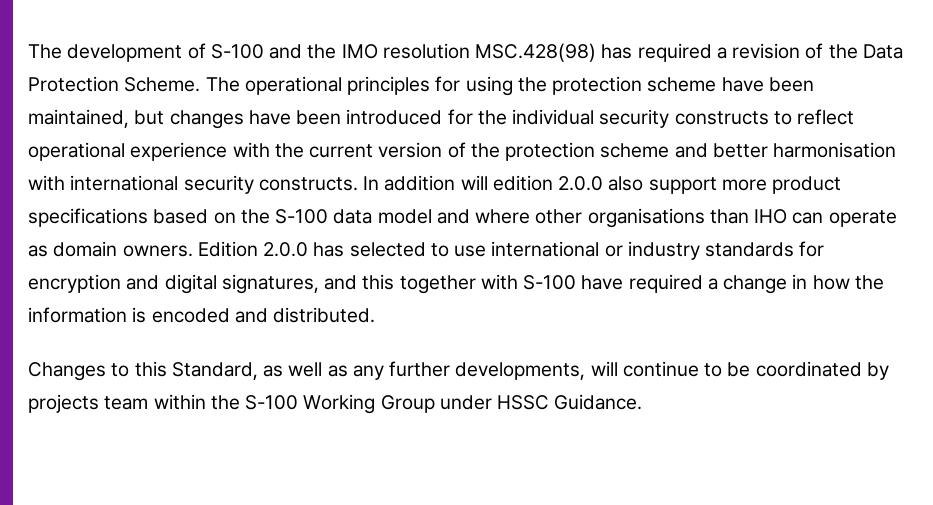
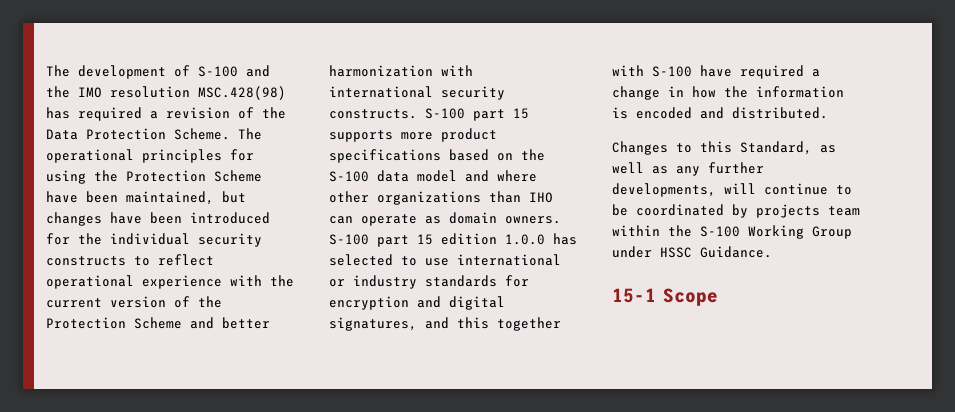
[552,76,717,95] protection scheme -> [126,170,262,182] Protection Scheme
[505,142,670,161] protection scheme -> [46,317,182,329] Protection Scheme
[773,142,897,158] harmonisation -> [329,65,433,77] harmonization
[363,175,717,194] In addition will edition 2.0.0 also support -> [425,108,529,121] [329,130,393,142] S-100 part 15 supports
[587,208,705,228] organisations -> [377,191,481,205] organizations
[197,241,309,257] Edition 2.0.0 -> [329,233,545,247] S-100 part 15 edition 1.0.0
(643, 402) none -> [612,288,718,306] // 15-1 Scope

